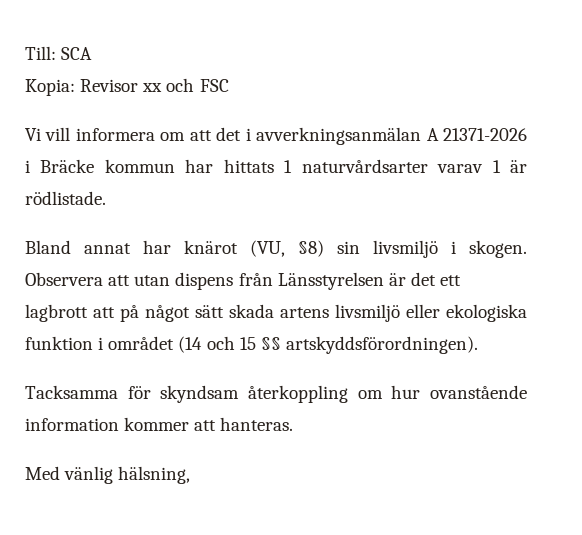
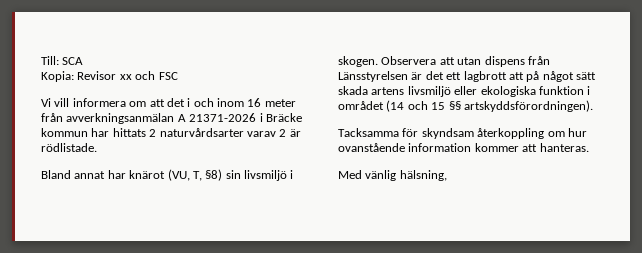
(251, 134) none -> [193,98,296,107] [41,113,63,122] och inom 16 meter från
[284,160,293,173] 1 -> [149,129,157,137] 2
[492,160,501,173] 1 -> [279,129,287,137] 2
(285, 248) none -> [192,171,202,181] T,

